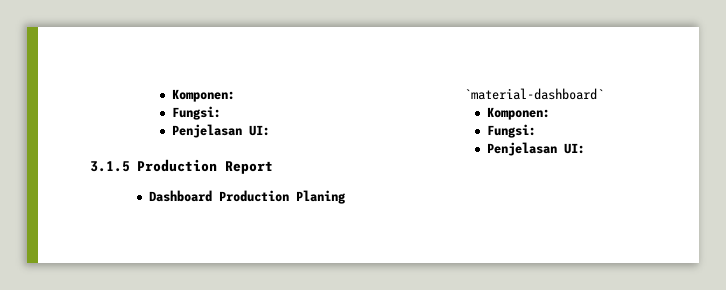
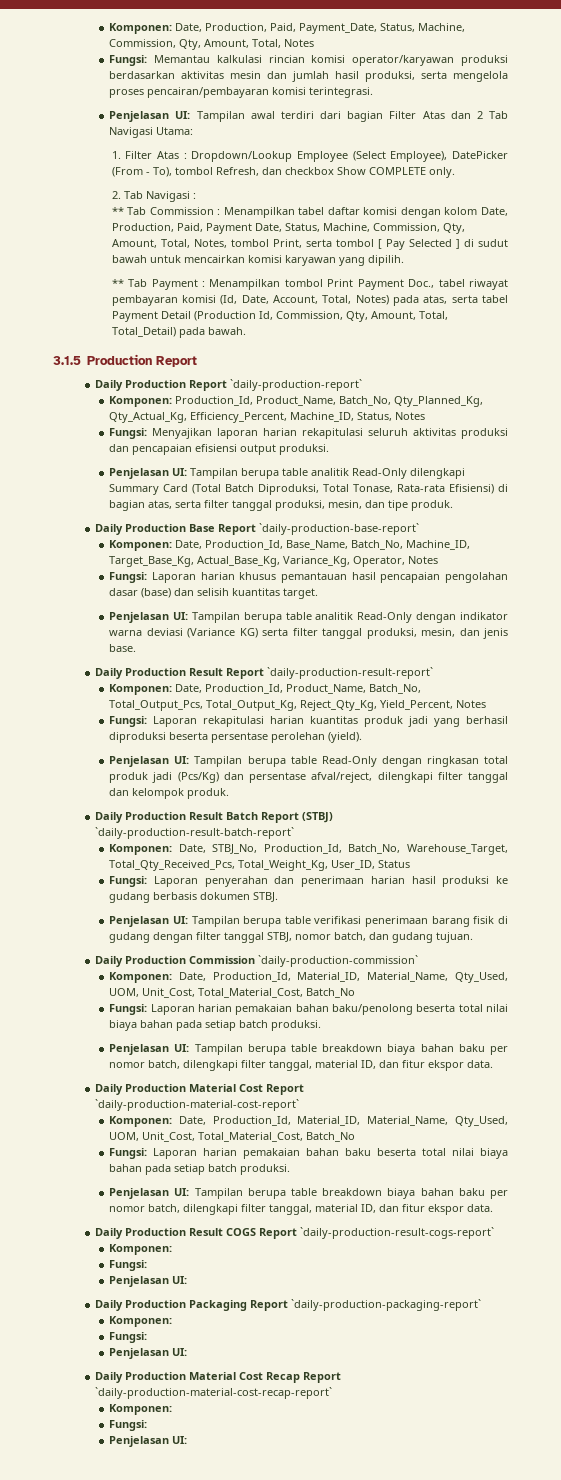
[171,89,235,102] [171,106,221,120] [171,124,270,138] [90,159,273,174] [149,190,347,204] [464,88,605,100] Komponen: // Fungsi: // Penjelasan UI: // 3.1.5 Production Report // Dashboard Production Planing `material-dashboard` -> [109,23,466,34] [109,39,315,50] [109,55,508,66] [109,71,508,82] [109,87,374,98] [109,111,508,122] [109,127,194,138] [111,151,508,162] [111,167,455,178] [111,191,196,202] [111,207,508,218] [111,223,465,234] [111,239,508,250] [111,255,404,266] [111,279,509,290] [111,295,508,306] [111,311,448,322] [111,327,246,338] [53,354,197,367] [94,379,362,391] [109,396,484,407] [109,412,426,423] [109,428,508,439] [109,444,330,455] [109,468,466,479] [109,484,508,495] [109,500,454,511] [94,523,419,535] [109,540,471,551] [109,556,439,567] [109,572,508,583] [109,588,319,599] [109,612,508,623] [109,628,508,639] [109,644,137,652] [94,667,433,679] [109,684,422,695] [109,700,487,711] [109,716,508,727] [109,732,363,743] [109,756,508,767] [109,772,508,783] [109,788,230,799] [94,812,333,823] [94,827,294,839] [109,844,508,855] [109,860,411,871] [109,876,508,887] [109,892,279,903] [109,916,509,927] [109,932,474,943] [94,955,418,967] [109,972,508,983] [109,988,356,998] [109,1004,508,1015] [109,1020,322,1031] [109,1044,509,1055] [109,1060,494,1071] [94,1084,304,1095] [94,1099,299,1111] [109,1116,508,1127] [109,1132,356,1142] [109,1148,508,1159] [109,1164,291,1175] [109,1188,509,1199] [109,1204,494,1215] [94,1227,494,1239] [109,1244,173,1255] [109,1260,148,1271] [109,1276,188,1287] [94,1299,481,1311] [109,1316,173,1327] [109,1332,148,1343] [109,1348,188,1359] [94,1372,341,1383] [94,1387,332,1399] Komponen: Date, Production, Paid, Payment_Date, Status, Machine, Commission, Qty, Amount, Total, Notes // Fungsi: Memantau kalkulasi rincian komisi operator/karyawan produksi berdasarkan aktivitas mesin dan jumlah hasil produksi, serta mengelola proses pencairan/pembayaran komisi terintegrasi. // Penjelasan UI: Tampilan awal terdiri dari bagian Filter Atas dan 2 Tab Navigasi Utama: // 1. Filter Atas : Dropdown/Lookup Employee (Select Employee), DatePicker (From - To), tombol Refresh, dan checkbox Show COMPLETE only. // 2. Tab Navigasi : // ** Tab Commission : Menampilkan tabel daftar komisi dengan kolom Date, Production, Paid, Payment Date, Status, Machine, Commission, Qty, Amount, Total, Notes, tombol Print, serta tombol [ Pay Selected ] di sudut bawah untuk mencairkan komisi karyawan yang dipilih. // ** Tab Payment : Menampilkan tombol Print Payment Doc., tabel riwayat pembayaran komisi (Id, Date, Account, Total, Notes) pada atas, serta tabel Payment Detail (Production Id, Commission, Qty, Amount, Total, Total_Detail) pada bawah. // 3.1.5 Production Report // Daily Production Report `daily-production-report` // Komponen: Production_Id, Product_Name, Batch_No, Qty_Planned_Kg, Qty_Actual_Kg, Efficiency_Percent, Machine_ID, Status, Notes // Fungsi: Menyajikan laporan harian rekapitulasi seluruh aktivitas produksi dan pencapaian efisiensi output produksi. // Penjelasan UI: Tampilan berupa table analitik Read-Only dilengkapi Summary Card (Total Batch Diproduksi, Total Tonase, Rata-rata Efisiensi) di bagian atas, serta filter tanggal produksi, mesin, dan tipe produk. // Daily Production Base Report `daily-production-base-report` // Komponen: Date, Production_Id, Base_Name, Batch_No, Machine_ID, Target_Base_Kg, Actual_Base_Kg, Variance_Kg, Operator, Notes // Fungsi: Laporan harian khusus pemantauan hasil pencapaian pengolahan dasar (base) dan selisih kuantitas target. // Penjelasan UI: Tampilan berupa table analitik Read-Only dengan indikator warna deviasi (Variance KG) serta filter tanggal produksi, mesin, dan jenis base. // Daily Production Result Report `daily-production-result-report` // Komponen: Date, Production_Id, Product_Name, Batch_No, Total_Output_Pcs, Total_Output_Kg, Reject_Qty_Kg, Yield_Percent, Notes // Fungsi: Laporan rekapitulasi harian kuantitas produk jadi yang berhasil diproduksi beserta persentase perolehan (yield). // Penjelasan UI: Tampilan berupa table Read-Only dengan ringkasan total produk jadi (Pcs/Kg) dan persentase afval/reject, dilengkapi filter tanggal dan kelompok produk. // Daily Production Result Batch Report (STBJ) `daily-production-result-batch-report` // Komponen: Date, STBJ_No, Production_Id, Batch_No, Warehouse_Target, Total_Qty_Received_Pcs, Total_Weight_Kg, User_ID, Status // Fungsi: Laporan penyerahan dan penerimaan harian hasil produksi ke gudang berbasis dokumen STBJ. // Penjelasan UI: Tampilan berupa table verifikasi penerimaan barang fisik di gudang dengan filter tanggal STBJ, nomor batch, dan gudang tujuan. // Daily Production Commission `daily-production-commission` // Komponen: Date, Production_Id, Material_ID, Material_Name, Qty_Used, UOM, Unit_Cost, Total_Material_Cost, Batch_No // Fungsi: Laporan harian pemakaian bahan baku/penolong beserta total nilai biaya bahan pada setiap batch produksi. // Penjelasan UI: Tampilan berupa table breakdown biaya bahan baku per nomor batch, dilengkapi filter tanggal, material ID, dan fitur ekspor data. // Daily Production Material Cost Report `daily-production-material-cost-report` // Komponen: Date, Production_Id, Material_ID, Material_Name, Qty_Used, UOM, Unit_Cost, Total_Material_Cost, Batch_No // Fungsi: Laporan harian pemakaian bahan baku beserta total nilai biaya bahan pada setiap batch produksi. // Penjelasan UI: Tampilan berupa table breakdown biaya bahan baku per nomor batch, dilengkapi filter tanggal, material ID, dan fitur ekspor data. // Daily Production Result COGS Report `daily-production-result-cogs-report` // Komponen: // Fungsi: // Penjelasan UI: // Daily Production Packaging Report `daily-production-packaging-report` // Komponen: // Fungsi: // Penjelasan UI: // Daily Production Material Cost Recap Report `daily-production-material-cost-recap-report`

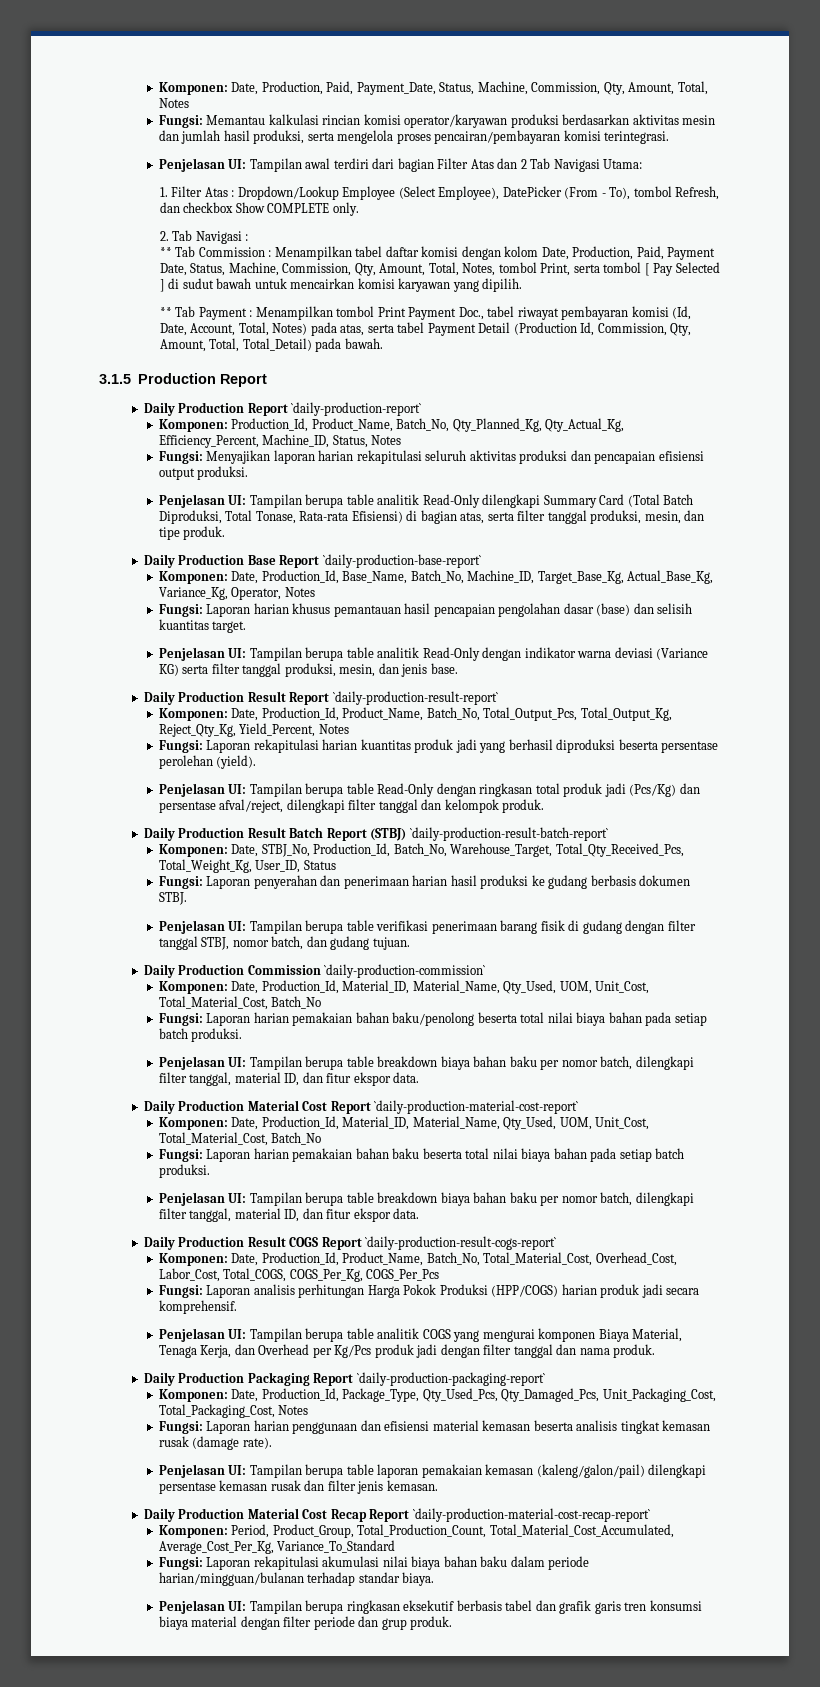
[109,1260,148,1271] [109,1276,188,1287] // Fungsi: // Penjelasan UI: -> [231,1252,677,1266] [158,1268,440,1282] [158,1284,700,1298] [158,1300,237,1314] [158,1328,683,1342] [158,1344,656,1358] Date, Production_Id, Product_Name, Batch_No, Total_Material_Cost, Overhead_Cost, Labor_Cost, Total_COGS, COGS_Per_Kg, COGS_Per_Pcs // Fungsi: Laporan analisis perhitungan Harga Pokok Produksi (HPP/COGS) harian produk jadi secara komprehensif. // Penjelasan UI: Tampilan berupa table analitik COGS yang mengurai komponen Biaya Material, Tenaga Kerja, dan Overhead per Kg/Pcs produk jadi dengan filter tanggal dan nama produk.
[109,1332,148,1343] [109,1348,188,1359] // Fungsi: // Penjelasan UI: -> [231,1388,716,1402] [158,1404,309,1418] [158,1420,711,1434] [158,1436,272,1450] [158,1464,707,1478] [158,1480,438,1494] Date, Production_Id, Package_Type, Qty_Used_Pcs, Qty_Damaged_Pcs, Unit_Packaging_Cost, Total_Packaging_Cost, Notes // Fungsi: Laporan harian penggunaan dan efisiensi material kemasan beserta analisis tingkat kemasan rusak (damage rate). // Penjelasan UI: Tampilan berupa table laporan pemakaian kemasan (kaleng/galon/pail) dilengkapi persentase kemasan rusak dan filter jenis kemasan.
[109,1420,148,1431] [109,1436,188,1447] // Fungsi: // Penjelasan UI: -> [231,1524,674,1538] [158,1540,396,1554] [158,1556,590,1570] [158,1572,435,1586] [158,1600,702,1614] [158,1616,453,1630] Period, Product_Group, Total_Production_Count, Total_Material_Cost_Accumulated, Average_Cost_Per_Kg, Variance_To_Standard // Fungsi: Laporan rekapitulasi akumulasi nilai biaya bahan baku dalam periode harian/mingguan/bulanan terhadap standar biaya. // Penjelasan UI: Tampilan berupa ringkasan eksekutif berbasis tabel dan grafik garis tren konsumsi biaya material dengan filter periode dan grup produk.

